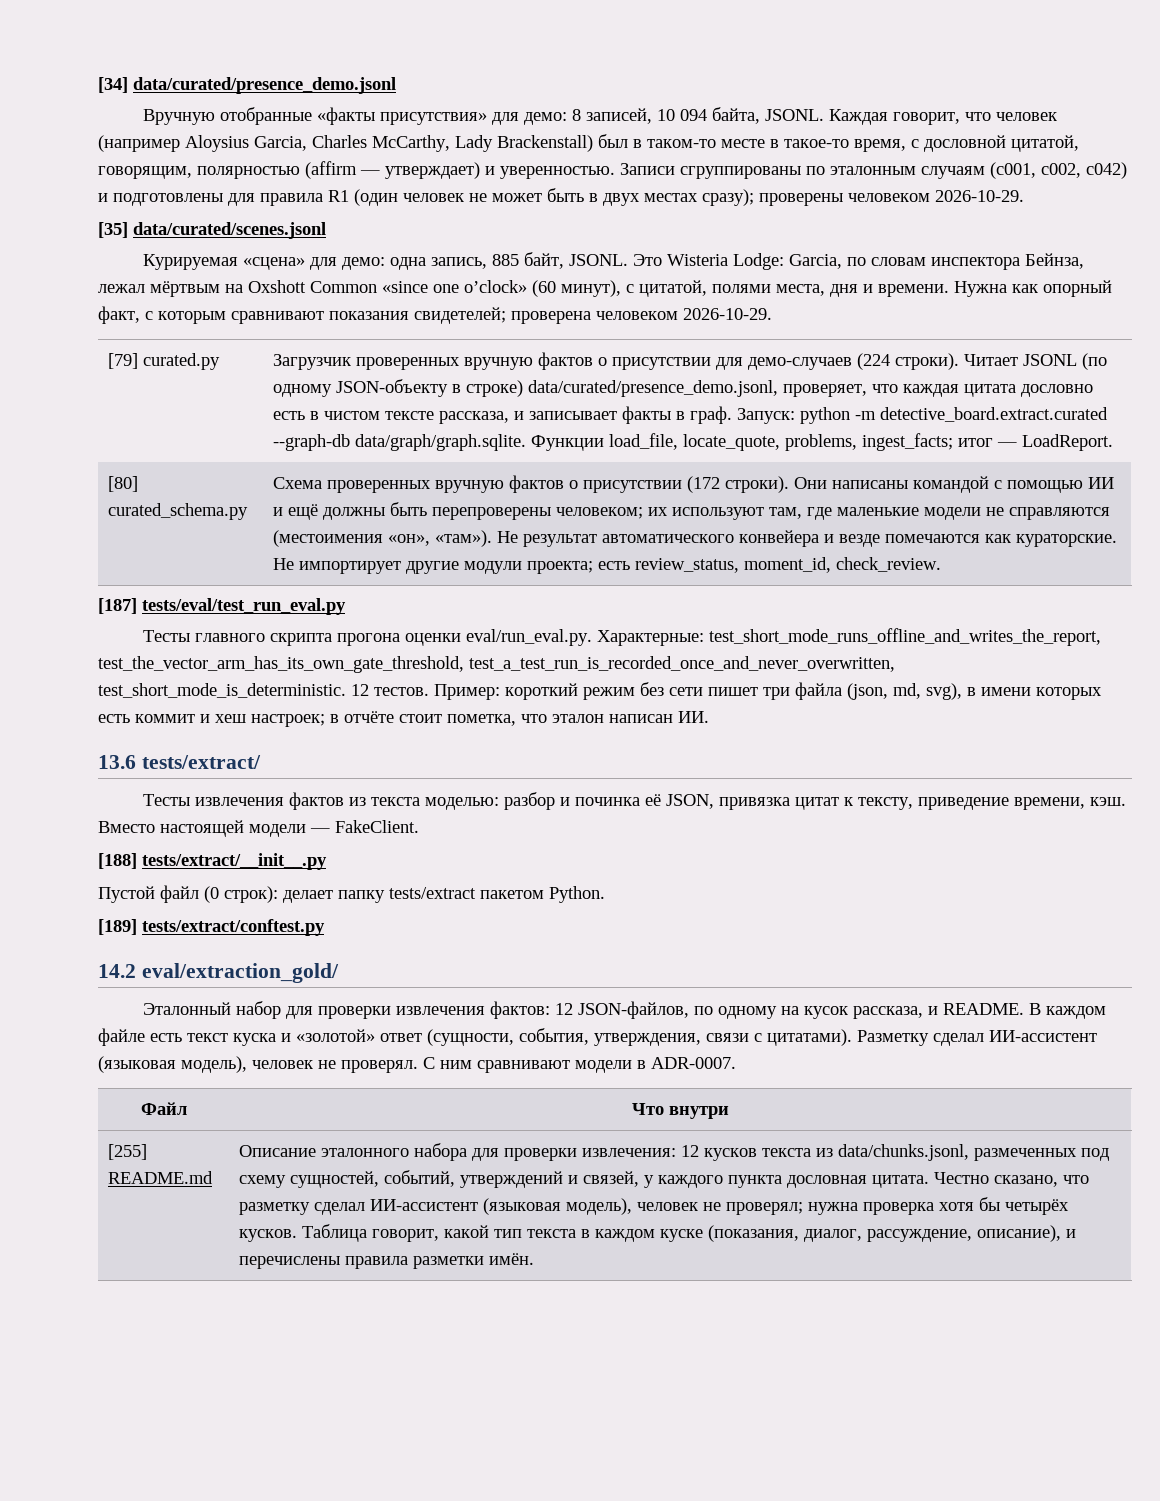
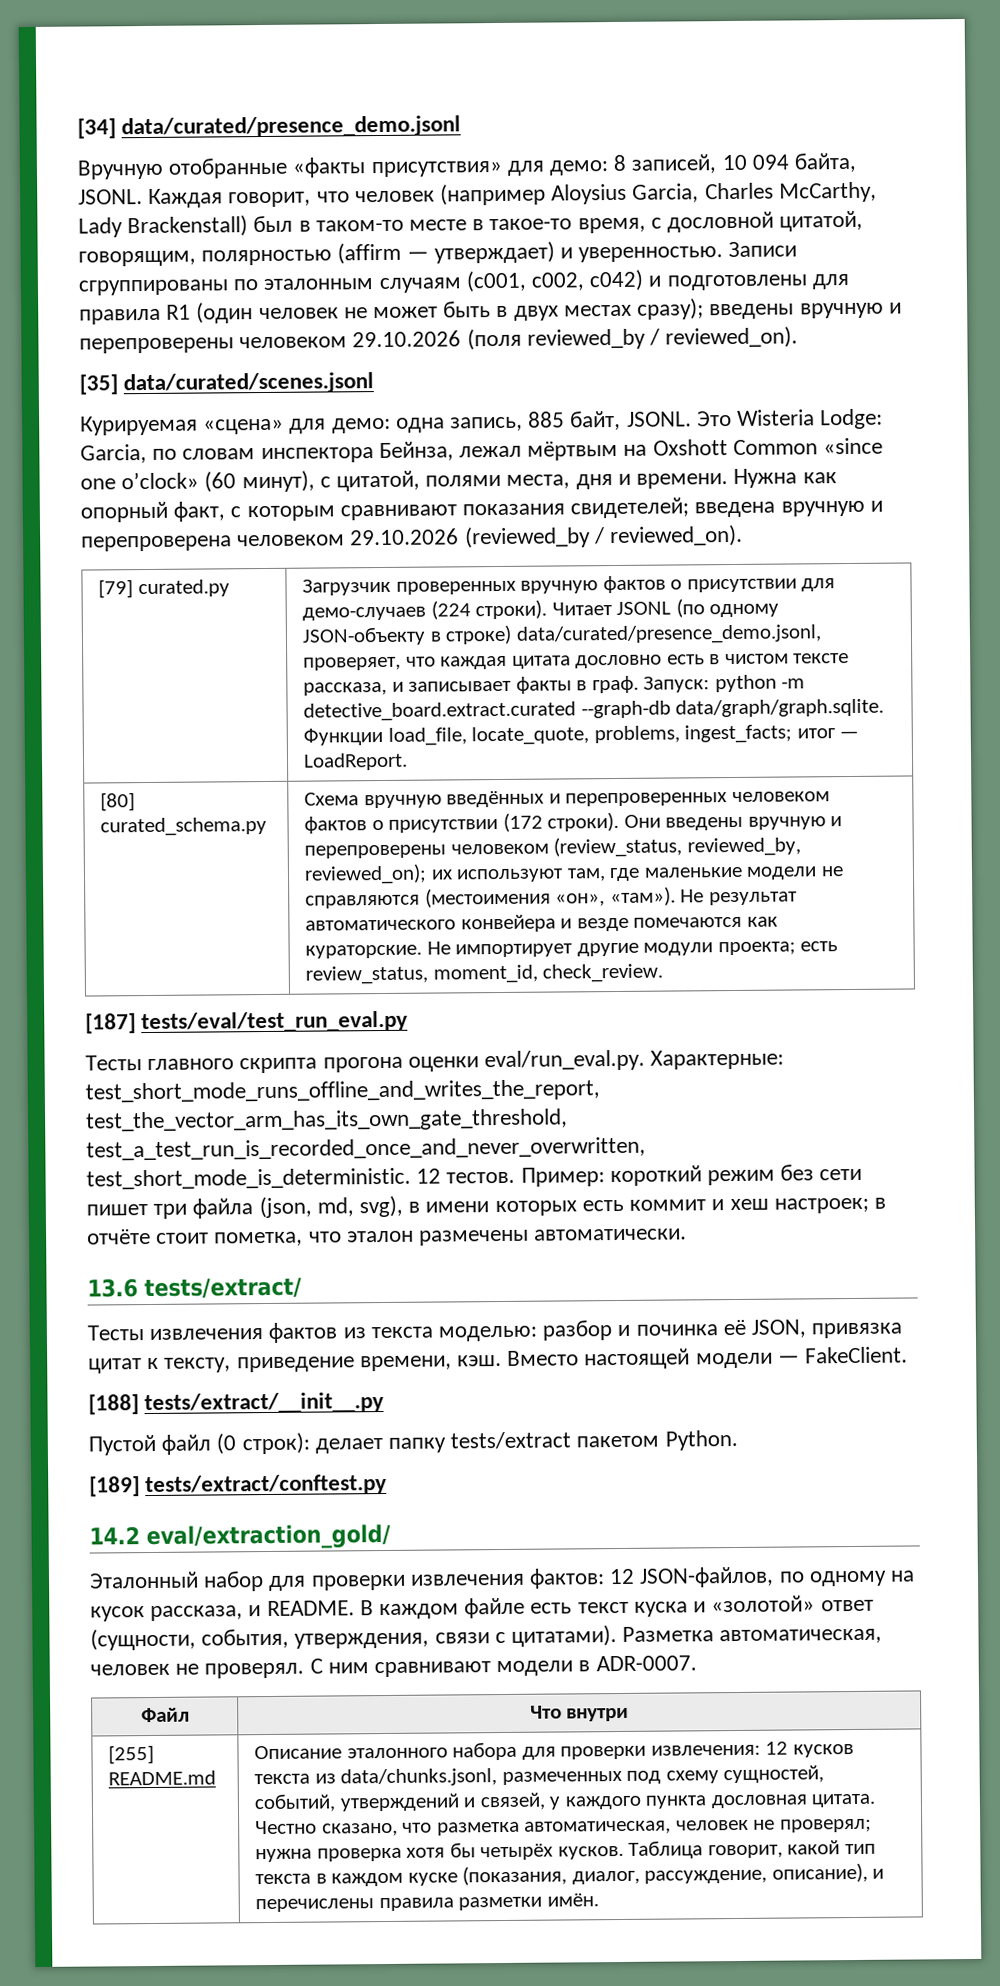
[759,190,1024,206] проверены человеком 2026-10-29. -> [709,302,902,320] [79,326,799,354] введены вручную и перепроверены человеком 29.10.2026 (поля reviewed_by / reviewed_on).
[511,308,772,324] проверена человеком 2026-10-29. -> [694,500,883,518] [81,524,744,552] введена вручную и перепроверена человеком 29.10.2026 (reviewed_by / reviewed_on).
[326,480,504,493] проверенных вручную -> [363,790,830,809] вручную введённых и перепроверенных человеком
[831,476,1114,493] [272,502,643,520] написаны командой с помощью ИИ и ещё должны быть перепроверены человеком; -> [665,816,843,831] [304,836,801,859] [304,863,428,885] введены вручную и перепроверены человеком (review_status, reviewed_by, reviewed_on);
[609,711,709,723] написан ИИ. -> [419,1228,688,1246] размечены автоматически.
[857,1030,1097,1046] [98,1056,247,1073] Разметку сделал ИИ-ассистент (языковая модель), -> [622,1626,883,1645] Разметка автоматическая,
[238,1198,632,1215] разметку сделал ИИ-ассистент (языковая модель), -> [436,1820,672,1836] разметка автоматическая,

